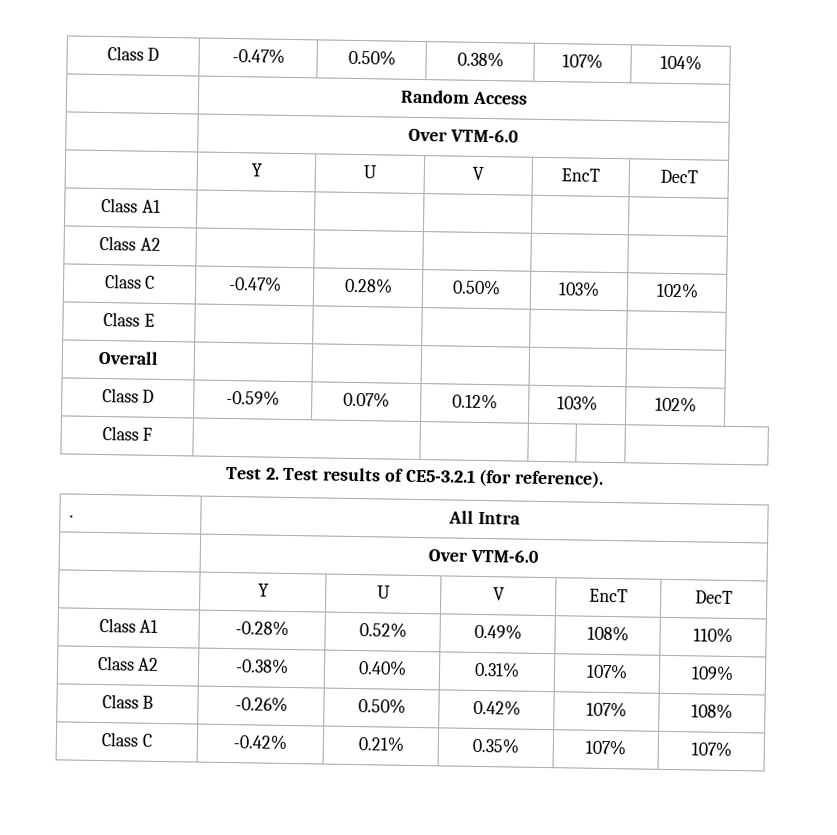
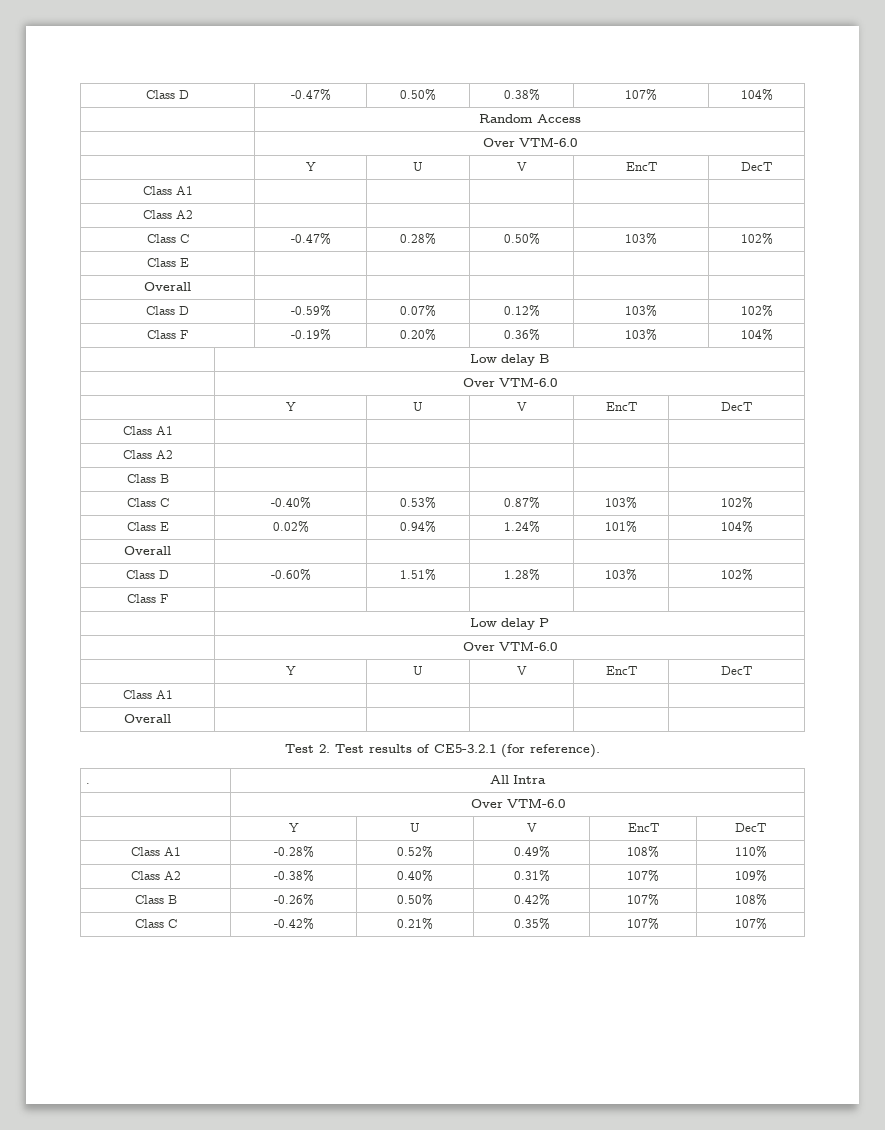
(153, 434) none -> [290,329,331,341] [399,329,436,341] [503,329,540,341] [625,329,657,341] [740,329,773,341] [470,354,549,366] [462,377,557,387] [285,402,296,411] [412,402,423,411] [516,402,527,411] [605,402,637,411] [721,402,752,411] [122,426,173,435] [122,450,173,459] [126,474,169,483] [126,498,169,507] [270,497,311,509] [399,497,436,509] [503,497,540,509] [605,497,637,509] [720,497,753,509] [126,522,169,531] [272,521,309,533] [399,521,436,533] [503,521,540,533] [605,521,637,533] [720,521,753,533] [124,546,171,555] [126,570,169,579] [270,569,311,581] [399,569,436,581] [503,569,540,581] [605,569,637,581] [720,569,753,581] [127,594,168,603] [470,618,549,630] [462,641,557,651] [285,666,296,675] [412,666,423,675] [516,666,527,675] [605,666,637,675] [721,666,752,675] [122,690,173,699] [124,714,171,723] | -0.19% | 0.20% | 0.36% | 103% | 104% // | Low delay B // | Over VTM-6.0 // | Y | U | V | EncT | DecT // Class A1 | | | | | // Class A2 | | | | | // Class B | | | | | // Class C | -0.40% | 0.53% | 0.87% | 103% | 102% // Class E | 0.02% | 0.94% | 1.24% | 101% | 104% // Overall | | | | | // Class D | -0.60% | 1.51% | 1.28% | 103% | 102% // Class F | | | | | // | Low delay P // | Over VTM-6.0 // | Y | U | V | EncT | DecT // Class A1 | | | | | // Overall

